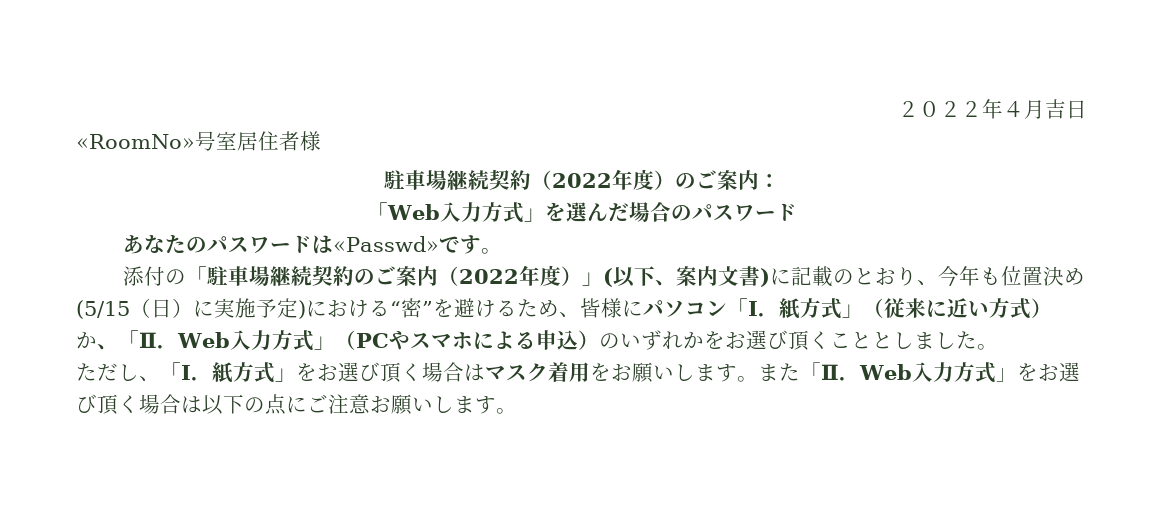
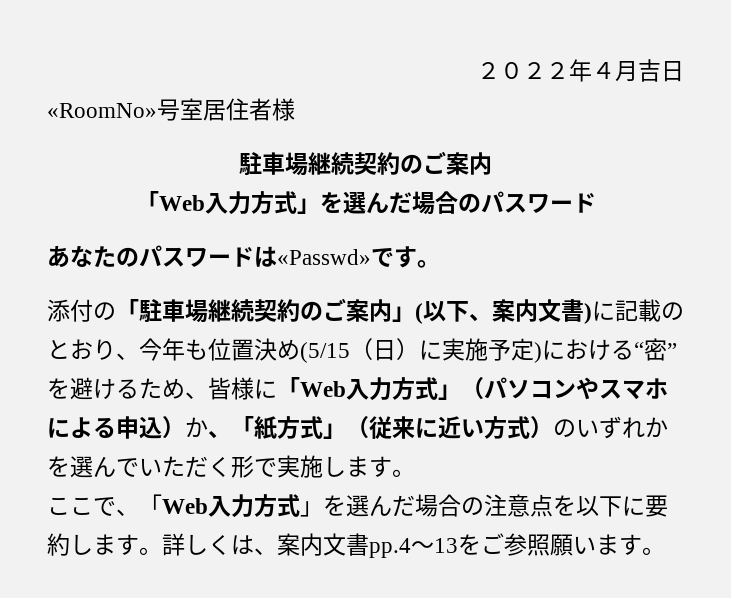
[530,169,780,190] （2022年度）のご案内： -> [400,151,492,175] のご案内
[438,265,583,286] （2022年度） -> (392, 310) none
[643,298,779,317] パソコン「Ⅰ． -> [277,377,668,401] [47,416,254,439] 「Web入力方式」（パソコンやスマホによる申込）か、「
[76,330,998,351] [76,362,1080,383] [76,394,454,415] か、「Ⅱ．Web入力方式」（PCやスマホによる申込）のいずれかをお選び頂くこととしました。 // ただし、「Ⅰ．紙方式」をお選び頂く場合はマスク着用をお願いします。また「Ⅱ．Web入力方式」をお選び頂く場合は以下の点にご注意お願いし -> [553,416,668,439] [47,455,415,478] [47,494,668,518] [47,533,596,558] のいずれかを選んでいただく形で実施します。 // ここで、「Web入力方式」を選んだ場合の注意点を以下に要約します。詳しくは、案内文書pp.4～13をご参照願い

